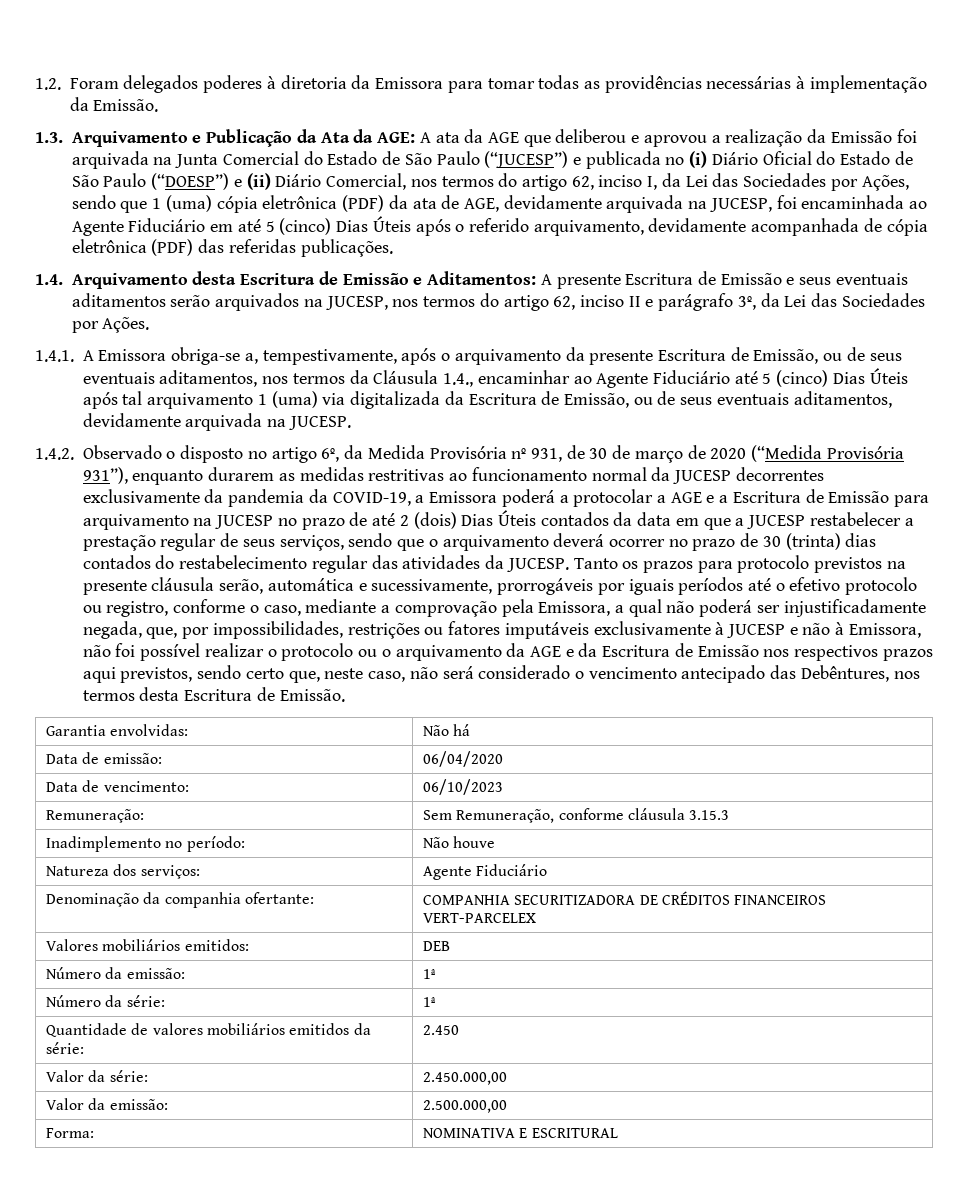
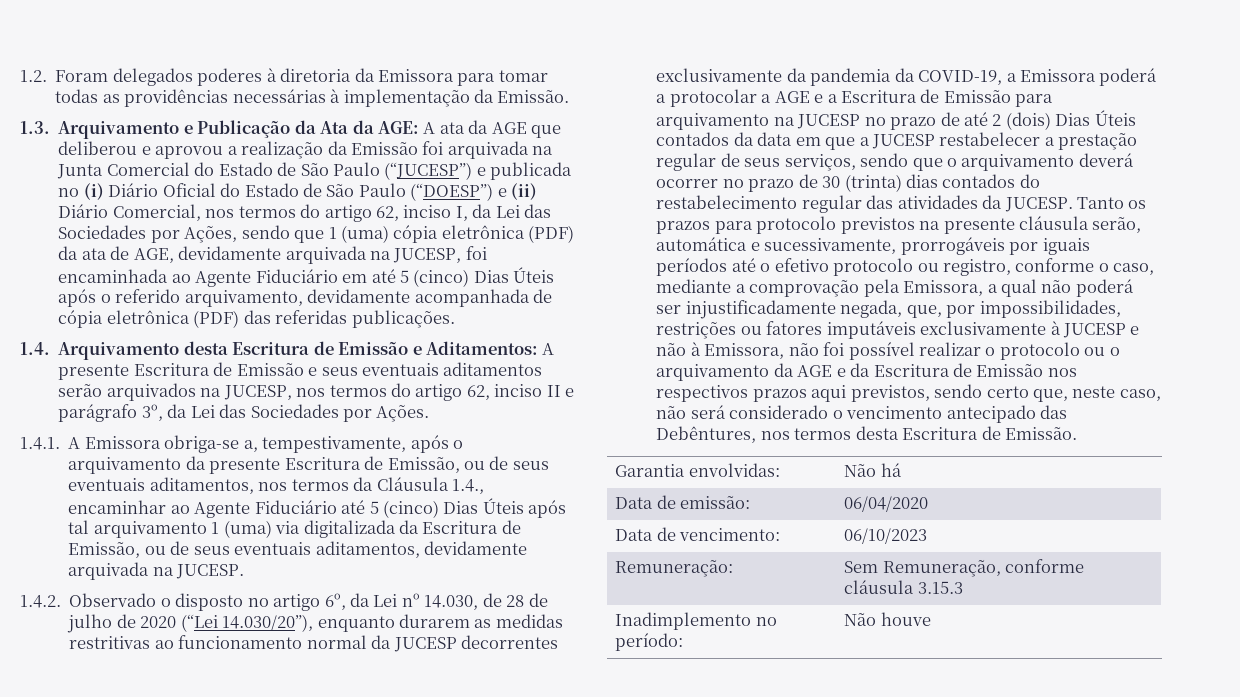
[367,445,904,463] [82,467,128,484] Medida Provisória nº 931, de 30 de março de 2020 (“Medida Provisória 931”), -> [373,593,548,610] [67,614,314,633] Lei nº 14.030, de 28 de julho de 2020 (“Lei 14.030/20”),
[46,864,200,879] [423,864,548,880] [46,892,315,908] [423,891,827,905] [423,913,537,923] [46,939,249,951] [423,941,451,951] [46,967,185,979] [423,969,437,979] [46,995,165,1007] [423,997,437,1007] [46,1023,371,1037] [46,1042,85,1054] [423,1025,460,1035] [46,1070,148,1082] [423,1072,508,1085] [46,1098,168,1110] [423,1100,508,1113] [46,1128,95,1138] [423,1128,618,1138] // Natureza dos serviços: | Agente Fiduciário // Denominação da companhia ofertante: | COMPANHIA SECURITIZADORA DE CRÉDITOS FINANCEIROS VERT-PARCELEX // Valores mobiliários emitidos: | DEB // Número da emissão: | 1ª // Número da série: | 1ª // Quantidade de valores mobiliários emitidos da série: | 2.450 // Valor da série: | 2.450.000,00 // Valor da emissão: | 2.500.000,00 // Forma: | NOMINATIVA E ESCRITURAL -> (931, 619) none

